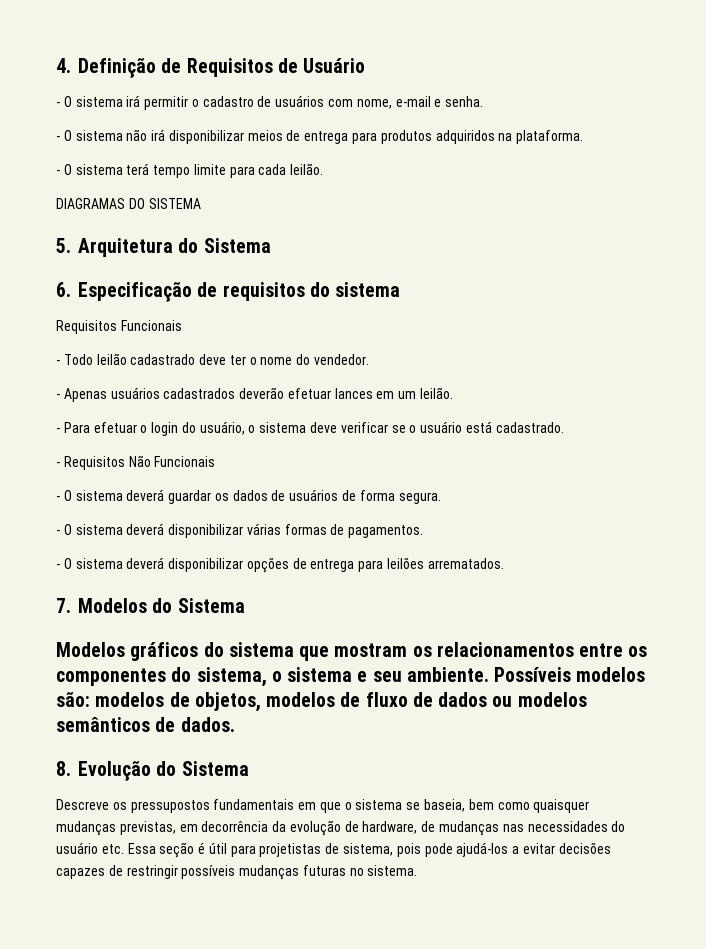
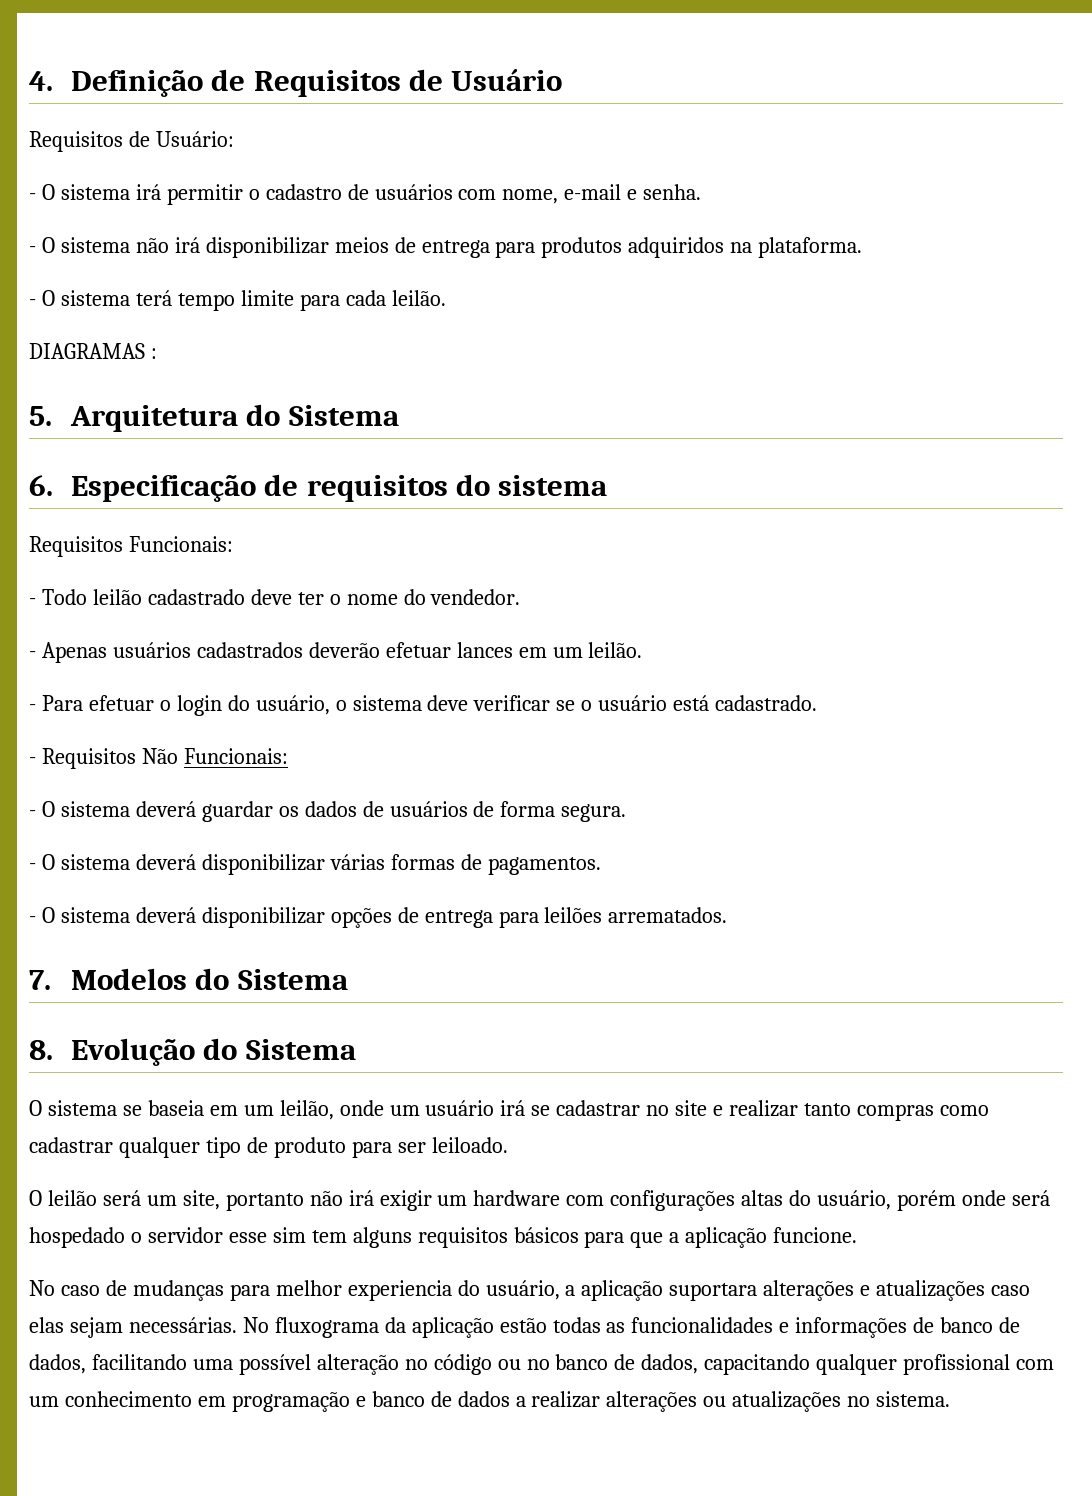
(366, 65) none -> [29,131,234,152] // Requisitos de Usuário:
[128,198,201,209] DO SISTEMA -> [150,348,157,359] :
[120,320,182,331] Funcionais -> [128,536,233,552] Funcionais:
[154,456,216,467] Funcionais -> [183,748,288,764] Funcionais:
[56,642,648,661] [56,667,646,687] [56,692,587,712] [56,717,235,732] [56,761,249,781] [56,799,590,813] [56,820,626,836] [56,842,611,858] [56,865,346,880] Modelos gráficos do sistema que mostram os relacionamentos entre os componentes do sistema, o sistema e seu ambiente. Possíveis modelos são: modelos de objetos, modelos de fluxo de dados ou modelos semânticos de dados. // 8. Evolução do Sistema // Descreve os pressupostos fundamentais em que o sistema se baseia, bem como quaisquer mudanças previstas, em decorrência da evolução de hardware, de mudanças nas necessidades do usuário etc. Essa seção é útil para projetistas de sistema, pois pode ajudá-los a evitar decisões capazes de restringir possíveis mudanças futuras -> [29,1038,356,1066] [29,1100,989,1121] [29,1137,508,1158] [29,1190,1050,1211] [29,1227,858,1248] [29,1280,1031,1301] [29,1317,1021,1338] [29,1354,1055,1375] [29,1391,842,1412] 8. Evolução do Sistema // O sistema se baseia em um leilão, onde um usuário irá se cadastrar no site e realizar tanto compras como cadastrar qualquer tipo de produto para ser leiloado. // O leilão será um site, portanto não irá exigir um hardware com configurações altas do usuário, porém onde será hospedado o servidor esse sim tem alguns requisitos básicos para que a aplicação funcione. // No caso de mudanças para melhor experiencia do usuário, a aplicação suportara alterações e atualizações caso elas sejam necessárias. No fluxograma da aplicação estão todas as funcionalidades e informações de banco de dados, facilitando uma possível alteração no código ou no banco de dados, capacitando qualquer profissional com um conhecimento em programação e banco de dados a realizar alterações ou atualizações

